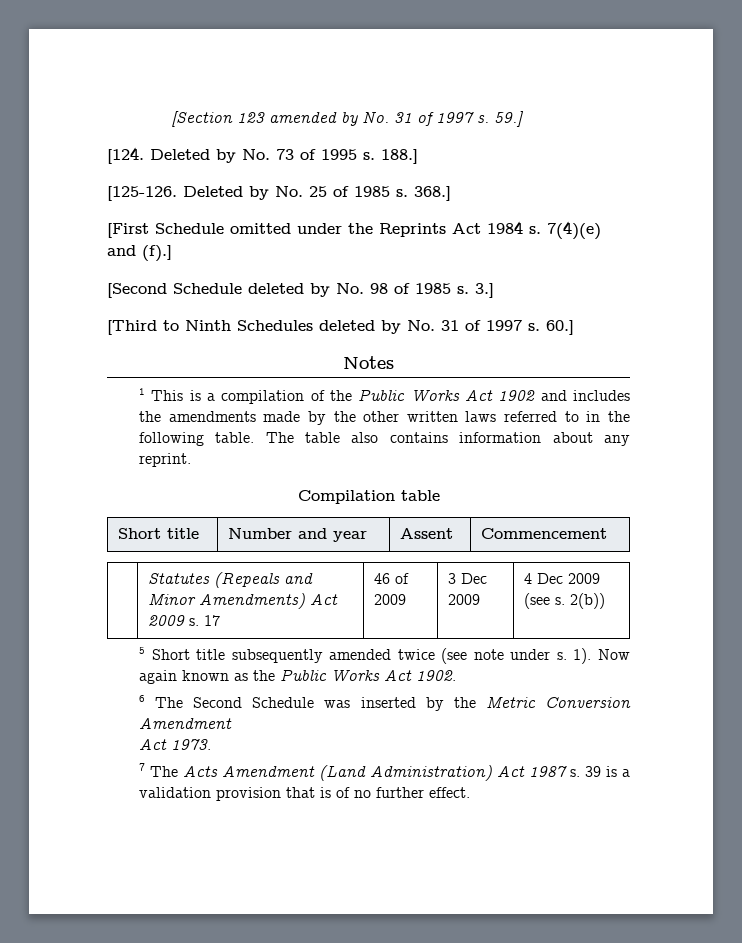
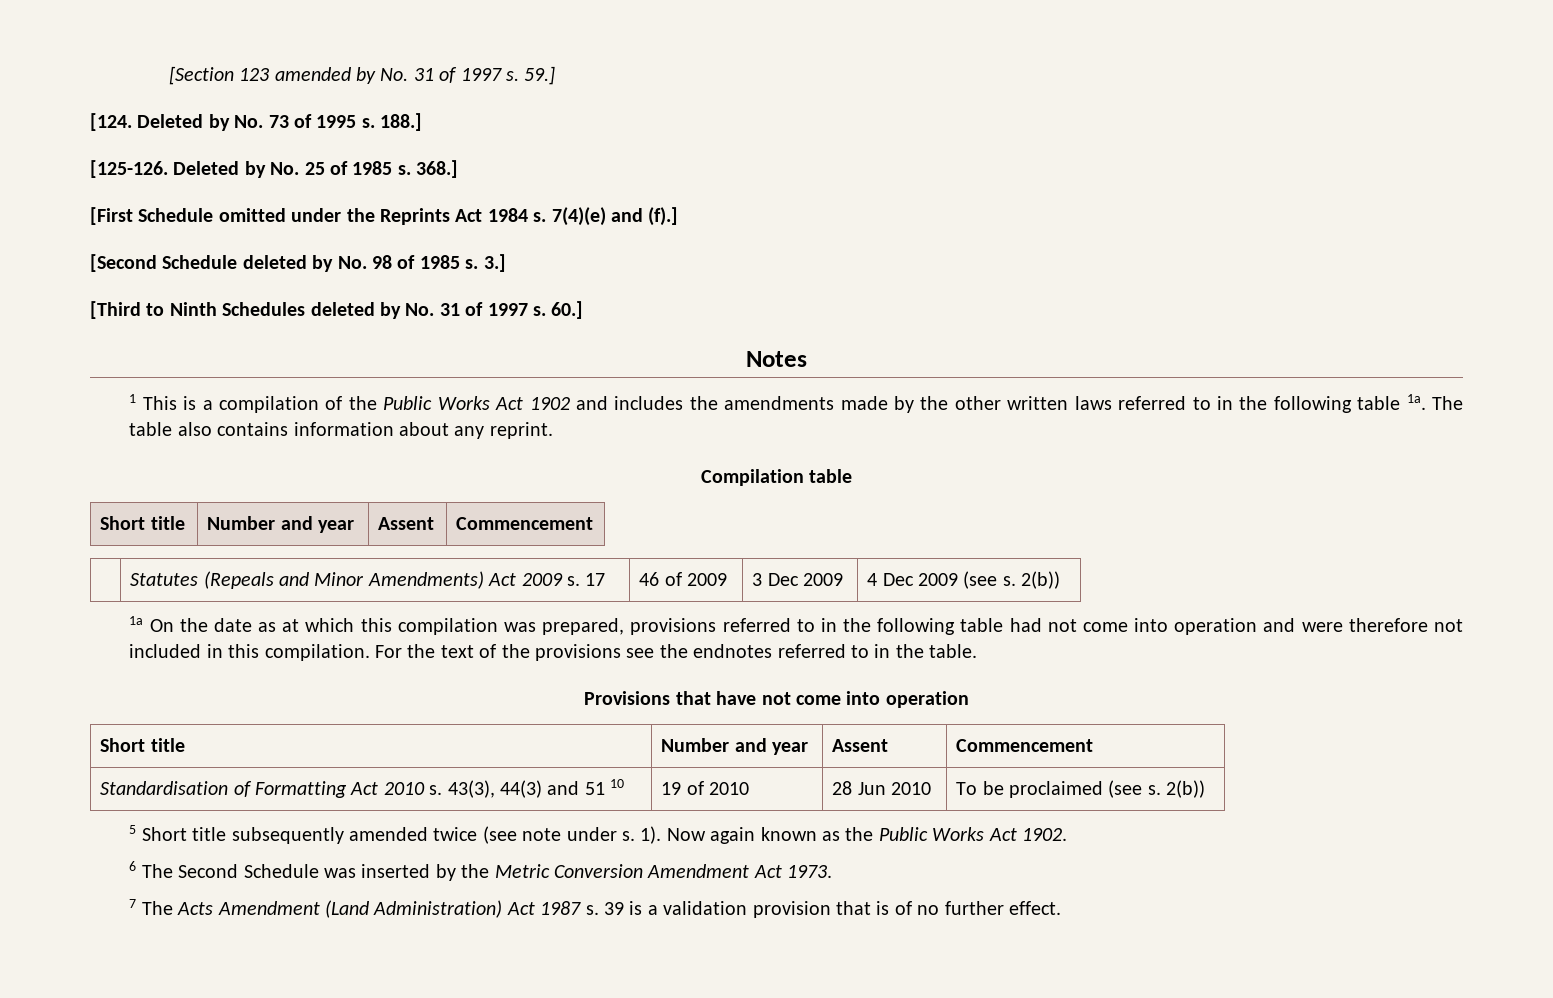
[215,432,255,443] table. -> [1357,394,1426,410] table 1a.
(606, 601) none -> [129,616,1463,635] [129,644,978,661] [584,691,969,708] [100,738,185,752] [661,738,809,755] [832,739,889,752] [956,739,1094,752] [100,779,625,798] [661,781,750,795] [832,781,932,795] [956,780,1206,798] // 1a On the date as at which this compilation was prepared, provisions referred to in the following table had not come into operation and were therefore not included in this compilation. For the text of the provisions see the endnotes referred to in the table. // Provisions that have not come into operation // Short title | Number and year | Assent | Commencement // Standardisation of Formatting Act 2010 s. 43(3), 44(3) and 51 10 | 19 of 2010 | 28 Jun 2010 | To be proclaimed (see s. 2(b))
(232, 723) // -> (750, 871) none

